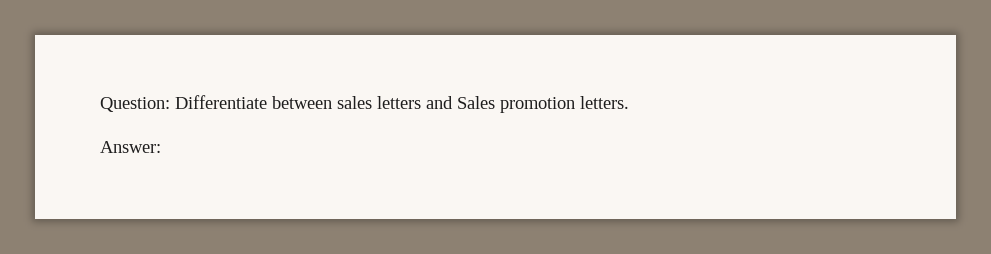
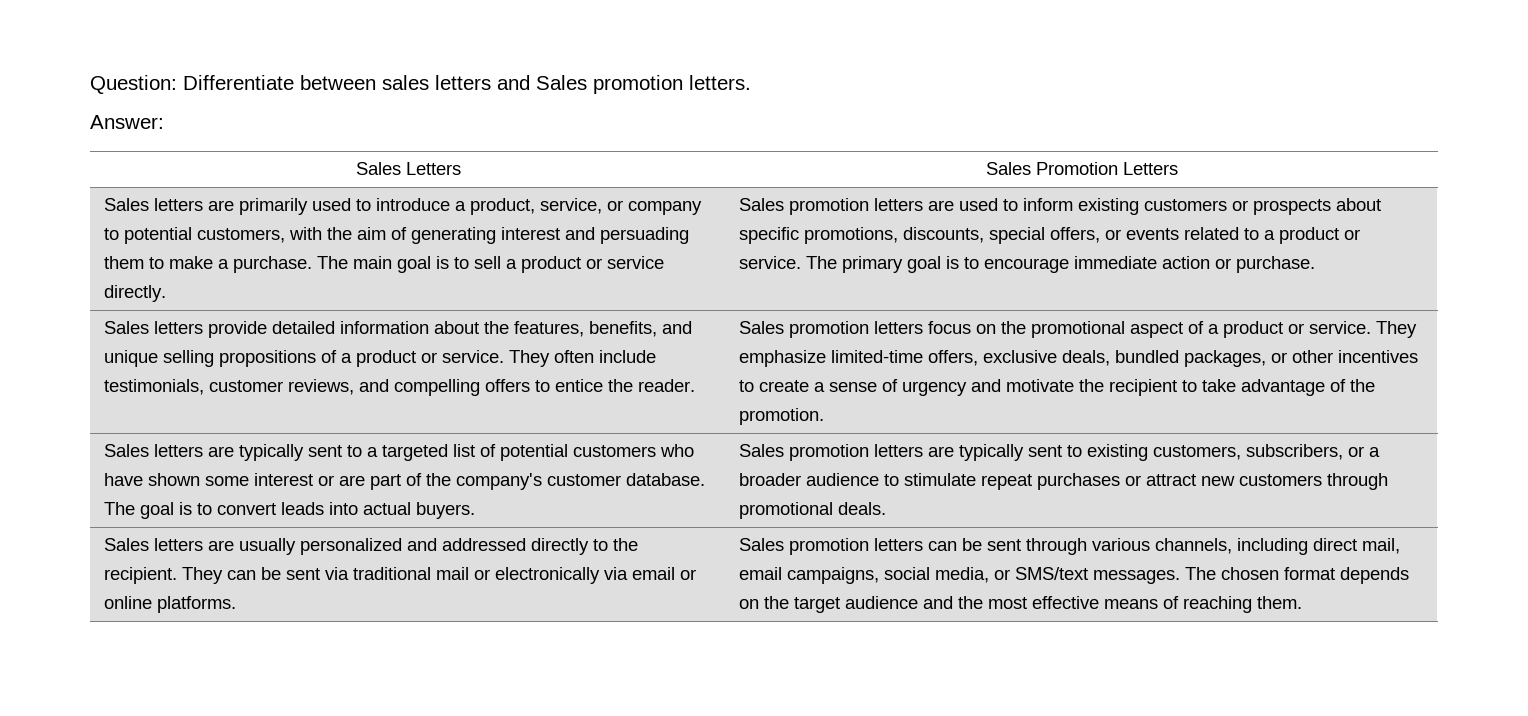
(161, 147) none -> [355,162,461,175] [985,162,1178,175] [104,198,703,215] [104,227,690,244] [104,256,665,273] [104,285,167,302] [739,198,1382,215] [739,227,1361,244] [739,256,1316,273] [104,321,693,338] [104,350,657,367] [104,379,696,396] [739,321,1418,338] [739,350,1419,367] [739,379,1376,396] [739,408,825,425] [104,444,695,461] [104,473,706,490] [104,502,476,519] [739,444,1381,461] [739,473,1389,490] [739,502,887,519] [104,538,639,555] [104,567,697,584] [104,596,237,613] [739,538,1401,555] [739,567,1410,584] [739,596,1303,613] // Sales Letters | Sales Promotion Letters // Sales letters are primarily used to introduce a product, service, or company to potential customers, with the aim of generating interest and persuading them to make a purchase. The main goal is to sell a product or service directly. | Sales promotion letters are used to inform existing customers or prospects about specific promotions, discounts, special offers, or events related to a product or service. The primary goal is to encourage immediate action or purchase. // Sales letters provide detailed information about the features, benefits, and unique selling propositions of a product or service. They often include testimonials, customer reviews, and compelling offers to entice the reader. | Sales promotion letters focus on the promotional aspect of a product or service. They emphasize limited-time offers, exclusive deals, bundled packages, or other incentives to create a sense of urgency and motivate the recipient to take advantage of the promotion. // Sales letters are typically sent to a targeted list of potential customers who have shown some interest or are part of the company's customer database. The goal is to convert leads into actual buyers. | Sales promotion letters are typically sent to existing customers, subscribers, or a broader audience to stimulate repeat purchases or attract new customers through promotional deals. // Sales letters are usually personalized and addressed directly to the recipient. They can be sent via traditional mail or electronically via email or online platforms. | Sales promotion letters can be sent through various channels, including direct mail, email campaigns, social media, or SMS/text messages. The chosen format depends on the target audience and the most effective means of reaching them.

